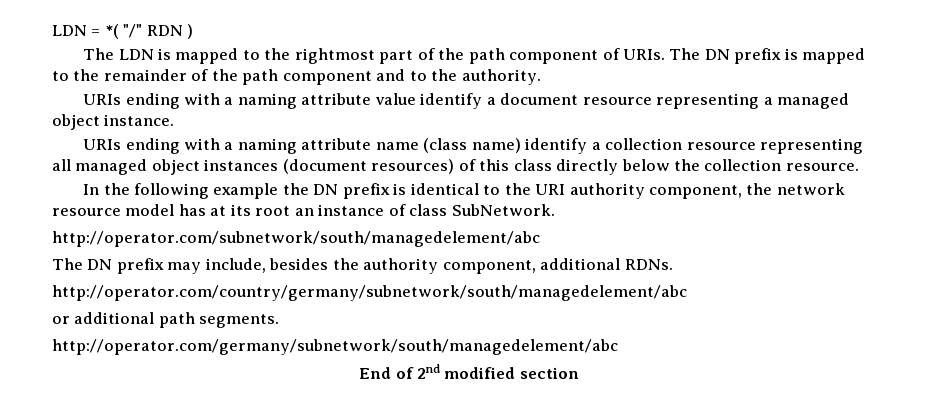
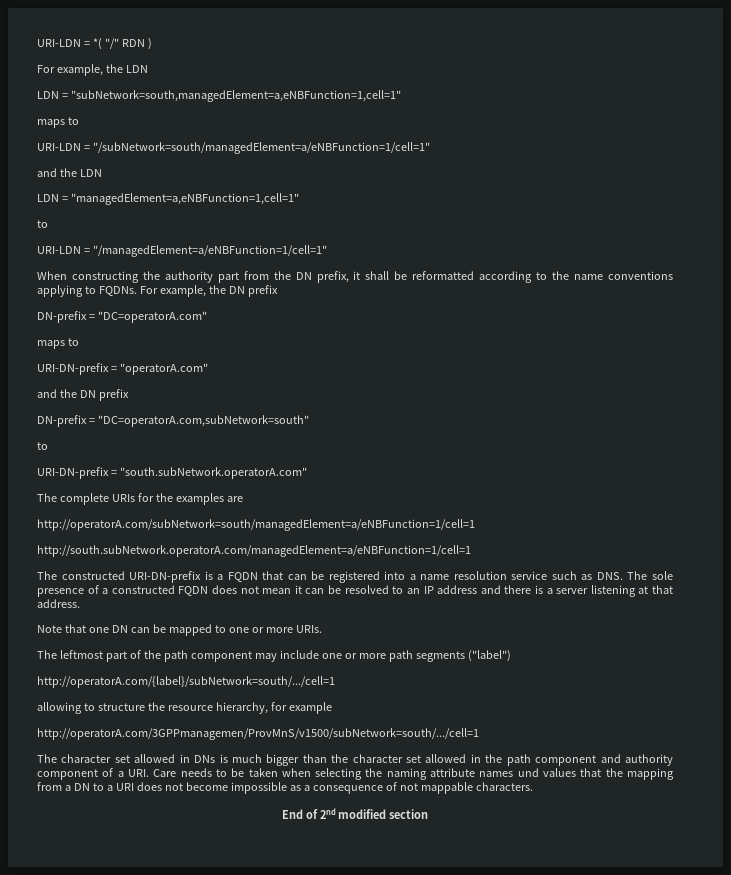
[52,25,87,36] LDN -> [37,39,81,47] URI-LDN
[83,48,375,64] The LDN is mapped to the rightmost -> [37,64,148,76] [37,90,401,102] [37,117,79,128] [37,142,430,154] [37,168,102,177] [37,193,299,205] [37,220,48,228] [37,245,327,257] [37,271,674,283] [37,285,278,297] [37,311,207,323] [37,338,79,349] [37,363,208,375] [37,389,129,401] [37,415,309,427] [37,442,48,450] [37,467,307,479] [37,493,243,505] [37,519,475,531] [37,545,471,557] [37,571,673,583] [37,585,674,597] [37,599,80,608] [37,624,322,636] [37,650,103,659] For example, the LDN // LDN = "subNetwork=south,managedElement=a,eNBFunction=1,cell=1" // maps to // URI-LDN = "/subNetwork=south/managedElement=a/eNBFunction=1/cell=1" // and the LDN // LDN = "managedElement=a,eNBFunction=1,cell=1" // to // URI-LDN = "/managedElement=a/eNBFunction=1/cell=1" // When constructing the authority part from the DN prefix, it shall be reformatted according to the name conventions applying to FQDNs. For example, the DN prefix // DN-prefix = "DC=operatorA.com" // maps to // URI-DN-prefix = "operatorA.com" // and the DN prefix // DN-prefix = "DC=operatorA.com,subNetwork=south" // to // URI-DN-prefix = "south.subNetwork.operatorA.com" // The complete URIs for the examples are // http://operatorA.com/subNetwork=south/managedElement=a/eNBFunction=1/cell=1 // http://south.subNetwork.operatorA.com/managedElement=a/eNBFunction=1/cell=1 // The constructed URI-DN-prefix is a FQDN that can be registered into a name resolution service such as DNS. The sole presence of a constructed FQDN does not mean it can be resolved to an IP address and there is a server listening at that address. // Note that one DN can be mapped to one or more URIs. // The leftmost
[602,48,866,64] [52,69,541,85] [83,93,850,109] [52,114,175,130] [83,138,864,154] [52,159,859,175] [83,183,845,199] [52,204,555,216] [52,231,540,247] [52,258,673,274] [52,285,687,301] [52,312,280,328] [52,339,618,355] of URIs. The DN prefix is mapped to the remainder of the path component and to the authority. // URIs ending with a naming attribute value identify a document resource representing a managed object instance. // URIs ending with a naming attribute name (class name) identify a collection resource representing all managed object instances (document resources) of this class directly below the collection resource. // In the following example the DN prefix is identical to the URI authority component, the network resource model has at its root an instance of class SubNetwork. // http://operator.com/subnetwork/south/managedelement/abc // The DN prefix may include, besides the authority component, additional RDNs. // http://operator.com/country/germany/subnetwork/south/managedelement/abc // or additional path segments. // http://operator.com/germany/subnetwork/south/managedelement/abc -> [254,650,511,662] [37,676,335,688] [37,702,332,714] [37,728,479,740] [37,754,674,766] [37,768,674,780] [37,782,533,794] may include one or more path segments ("label") // http://operatorA.com/{label}/subNetwork=south/.../cell=1 // allowing to structure the resource hierarchy, for example // http://operatorA.com/3GPPmanagemen/ProvMnS/v1500/subNetwork=south/.../cell=1 // The character set allowed in DNs is much bigger than the character set allowed in the path component and authority component of a URI. Care needs to be taken when selecting the naming attribute names und values that the mapping from a DN to a URI does not become impossible as a consequence of not mappable characters.

